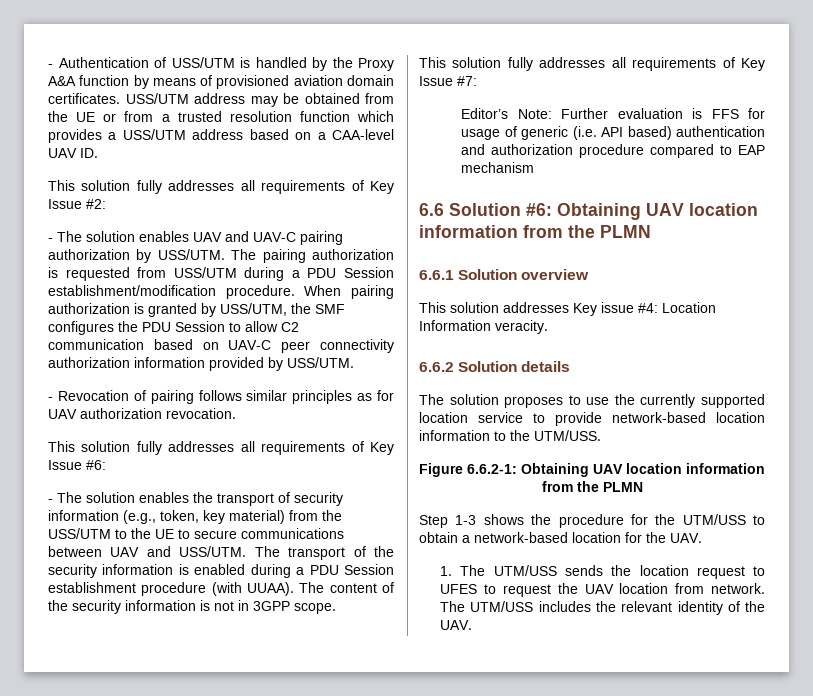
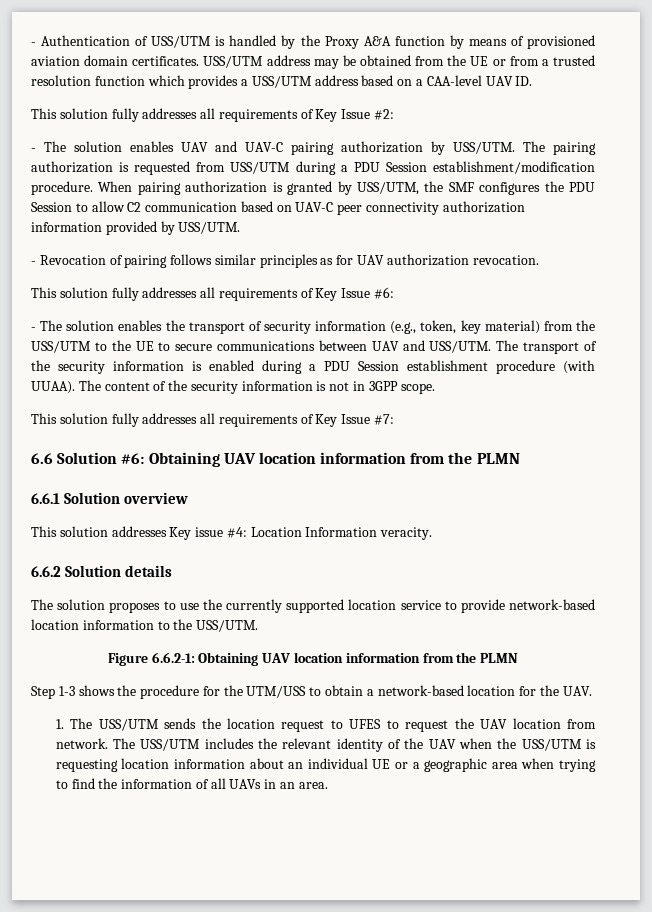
[461,108,765,119] [461,126,765,140] [461,144,765,158] [461,162,535,173] // Editor’s Note: Further evaluation is FFS for usage of generic (i.e. API based) authentication and authorization procedure compared to EAP mechanism -> (395, 419) none
[534,430,601,441] UTM/USS. -> [196,620,259,632] USS/UTM.
[493,565,557,576] UTM/USS -> [98,719,159,731] USS/UTM
[470,601,534,612] UTM/USS -> [140,739,201,751] USS/UTM
[440,620,473,630] UAV. -> [428,738,596,751] [55,758,597,772] [55,778,328,789] UAV when the USS/UTM is requesting location information about an individual UE or a geographic area when trying to find the information of all UAVs in an area.

